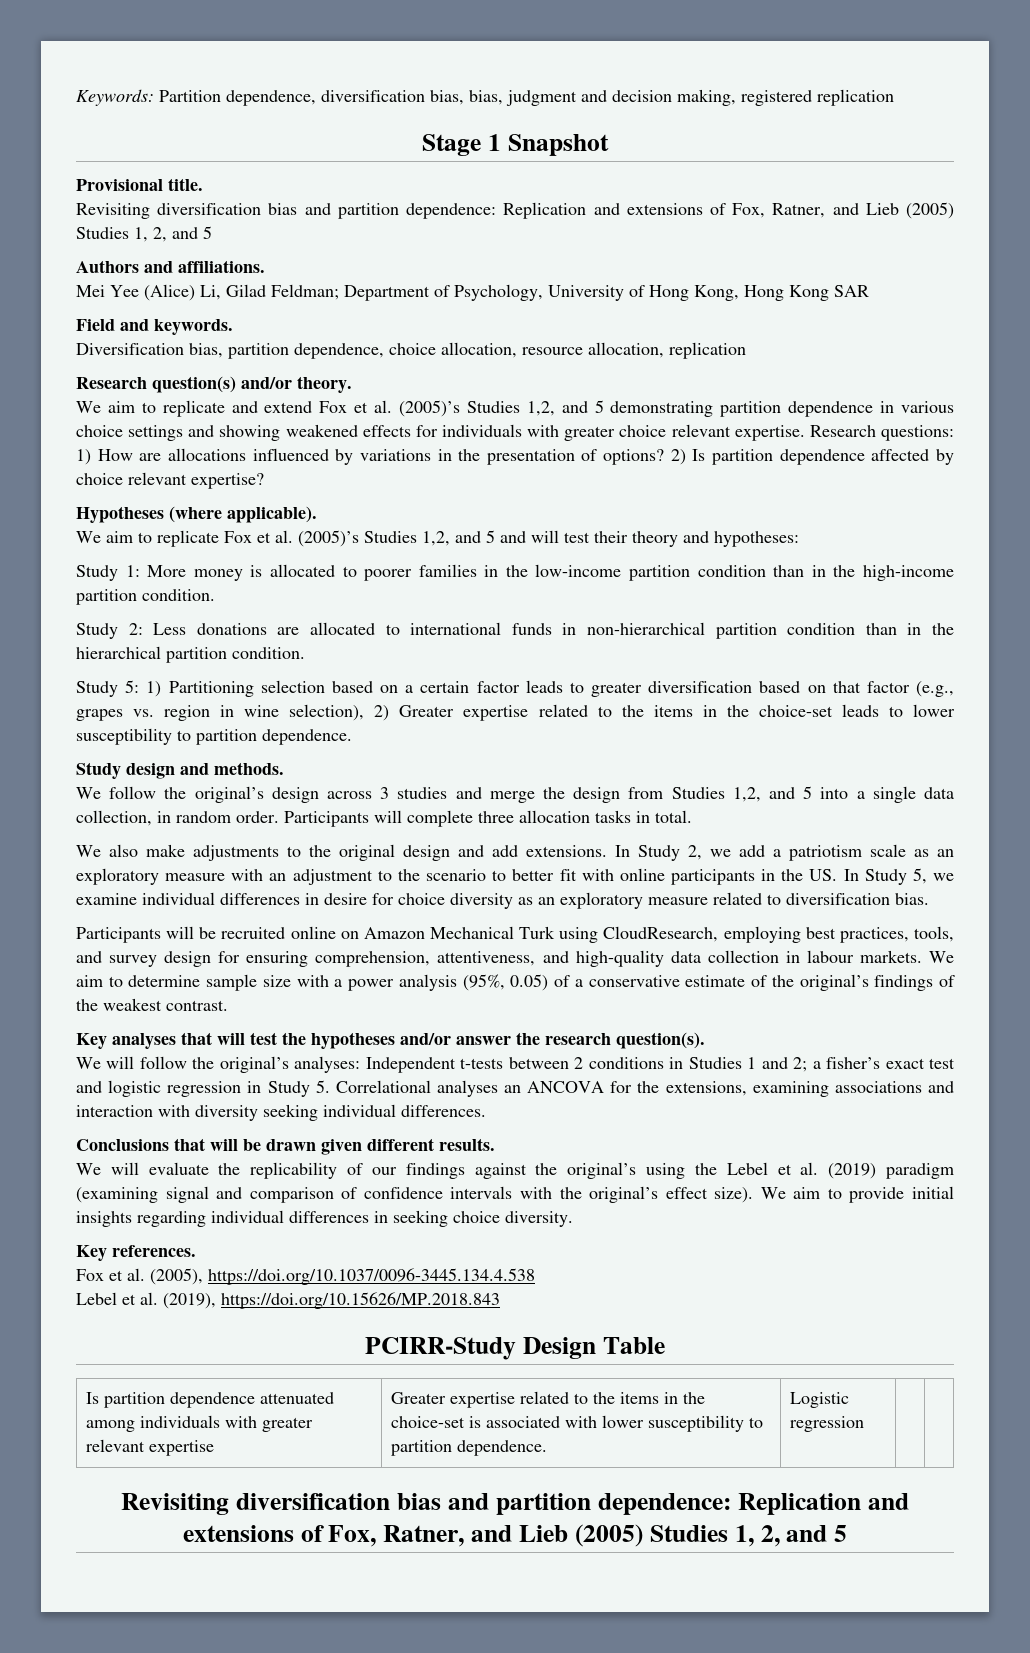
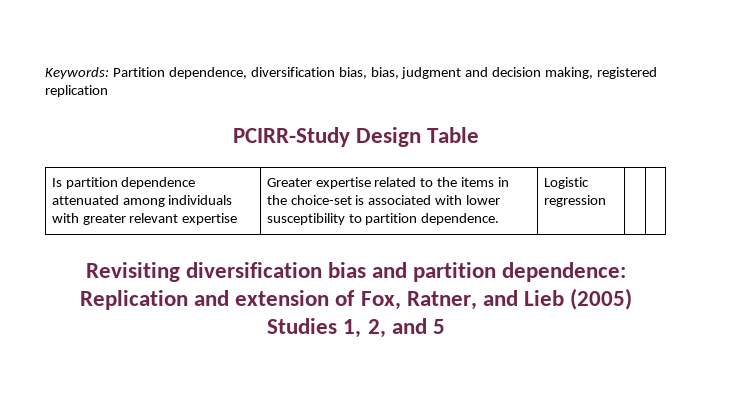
[422,134,609,156] [76,178,203,191] [76,202,954,219] [76,226,212,242] [76,260,265,273] [76,284,869,301] [76,319,233,335] [76,342,746,359] [76,376,352,393] [76,400,955,417] [76,424,954,441] [76,448,954,465] [76,472,264,489] [76,506,317,523] [76,530,799,547] [76,564,954,581] [76,589,215,605] [76,622,955,639] [76,646,305,663] [76,680,954,697] [76,704,955,721] [76,728,352,745] [76,762,284,779] [76,786,955,803] [76,810,692,827] [76,844,954,861] [76,868,954,885] [76,892,929,909] [76,926,954,943] [76,950,954,967] [76,974,955,991] [76,998,228,1011] [76,1032,705,1049] [76,1056,956,1073] [76,1080,954,1097] [76,1104,486,1121] [76,1138,495,1155] [76,1162,955,1179] [76,1186,954,1203] [76,1210,573,1227] [76,1245,196,1261] [76,1268,535,1285] [76,1292,500,1309] // Stage 1 Snapshot // Provisional title. // Revisiting diversification bias and partition dependence: Replication and extensions of Fox, Ratner, and Lieb (2005) Studies 1, 2, and 5 // Authors and affiliations. // Mei Yee (Alice) Li, Gilad Feldman; Department of Psychology, University of Hong Kong, Hong Kong SAR // Field and keywords. // Diversification bias, partition dependence, choice allocation, resource allocation, replication // Research question(s) and/or theory. // We aim to replicate and extend Fox et al. (2005)’s Studies 1,2, and 5 demonstrating partition dependence in various choice settings and showing weakened effects for individuals with greater choice relevant expertise. Research questions: 1) How are allocations influenced by variations in the presentation of options? 2) Is partition dependence affected by choice relevant expertise? // Hypotheses (where applicable). // We aim to replicate Fox et al. (2005)’s Studies 1,2, and 5 and will test their theory and hypotheses: // Study 1: More money is allocated to poorer families in the low-income partition condition than in the high-income partition condition. // Study 2: Less donations are allocated to international funds in non-hierarchical partition condition than in the hierarchical partition condition. // Study 5: 1) Partitioning selection based on a certain factor leads to greater diversification based on that factor (e.g., grapes vs. region in wine selection), 2) Greater expertise related to the items in the choice-set leads to lower susceptibility to partition dependence. // Study design and methods. // We follow the original’s design across 3 studies and merge the design from Studies 1,2, and 5 into a single data collection, in random order. Participants will complete three allocation tasks in total. // We also make adjustments to the original design and add extensions. In Study 2, we add a patriotism scale as an exploratory measure with an adjustment to the scenario to better fit with online participants in the US. In Study 5, we examine individual differences in desire for choice diversity as an exploratory measure related to diversification bias. // Participants will be recruited online on Amazon Mechanical Turk using CloudResearch, employing best practices, tools, and survey design for ensuring comprehension, attentiveness, and high-quality data collection in labour markets. We aim to determine sample size with a power analysis (95%, 0.05) of a conservative estimate of the original’s findings of the weakest contrast. // Key analyses that will test the hypotheses and/or answer the research question(s). // We will follow the original’s analyses: Independent t-tests between 2 conditions in Studies 1 and 2; a fisher’s exact test and logistic regression in Study 5. Correlational analyses an ANCOVA for the extensions, examining associations and interaction with diversity seeking individual differences. // Conclusions that will be drawn given different results. // We will evaluate the replicability of our findings against the original’s using the Lebel et al. (2019) paradigm (examining signal and comparison of confidence intervals with the original’s effect size). We aim to provide initial insights regarding individual differences in seeking choice diversity. // Key references. // Fox et al. (2005), https://doi.org/10.1037/0096-3445.134.4.538 // Lebel et al. (2019), https://doi.org/10.15626/MP.2018.843 -> (108, 91) none
[182,1525,294,1542] extensions -> [235,290,330,306] extension

